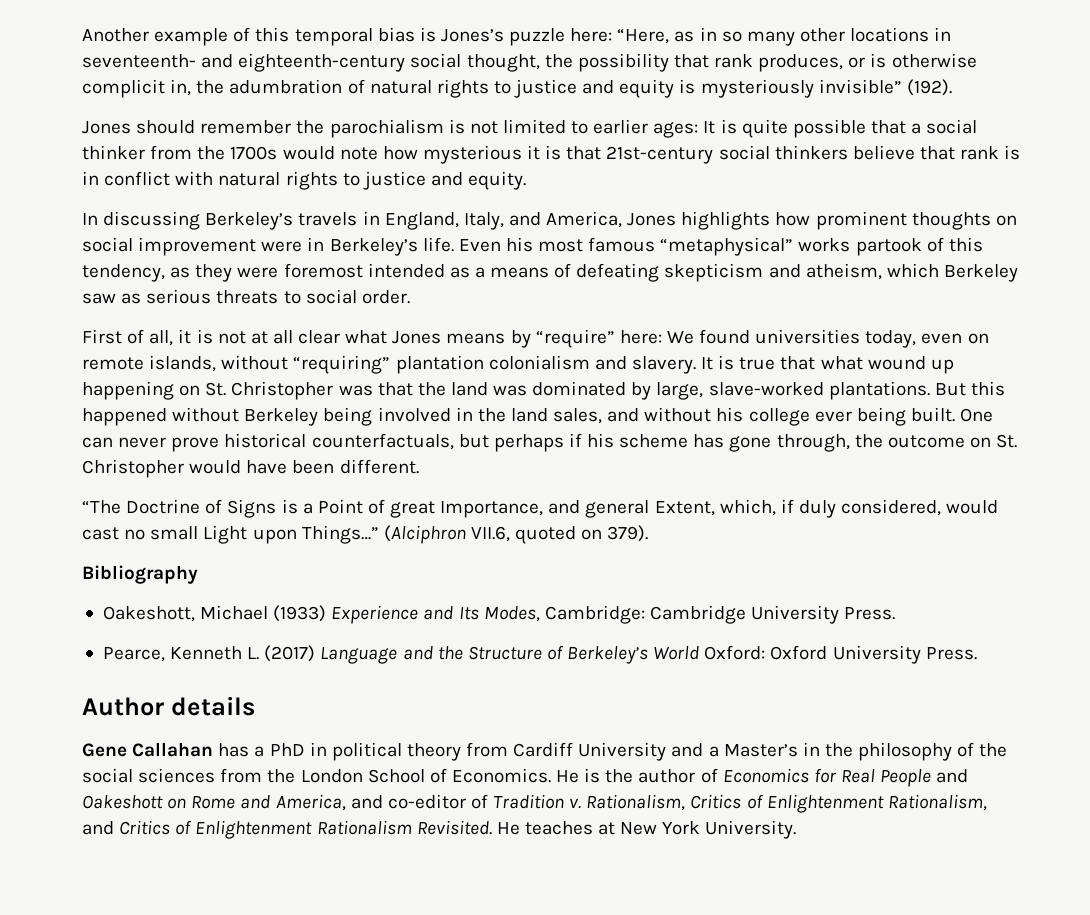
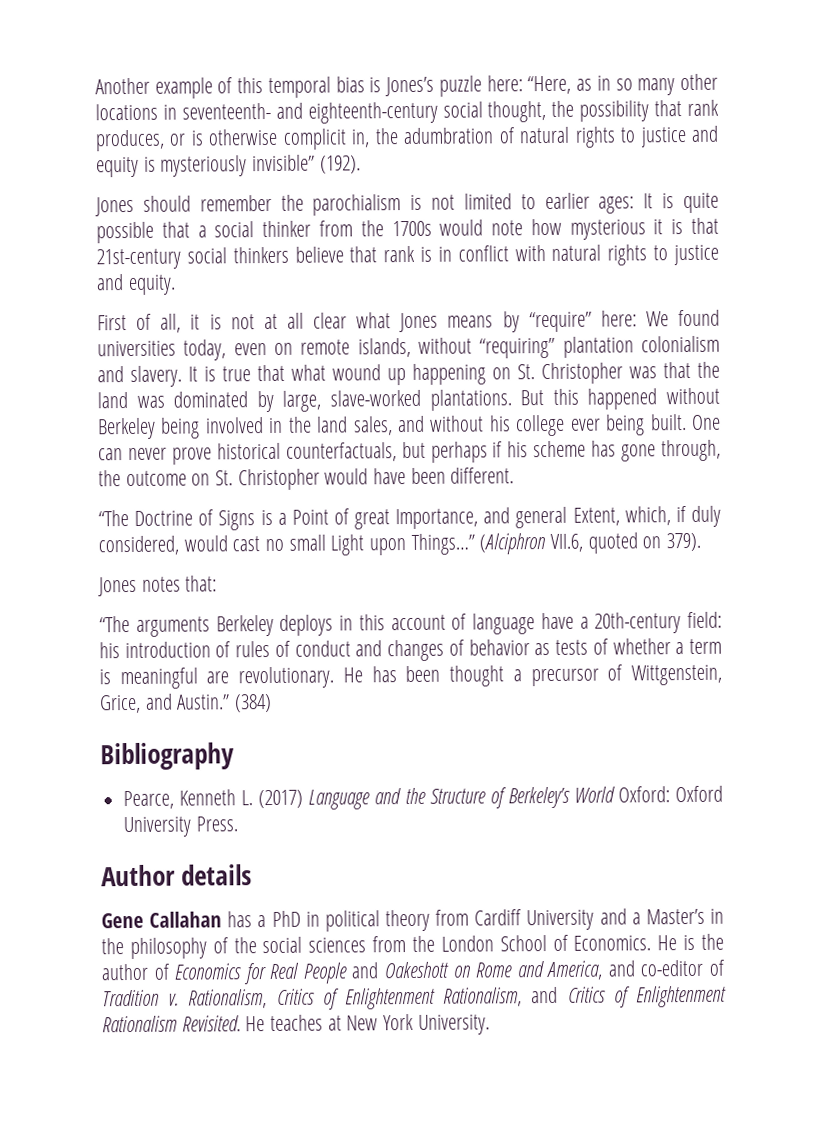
[82,211,1017,230] [82,237,983,256] [82,263,1018,282] [82,289,410,304] // In discussing Berkeley’s travels in England, Italy, and America, Jones highlights how prominent thoughts on social improvement were in Berkeley’s life. Even his most famous “metaphysical” works partook of this tendency, as they were foremost intended as a means of defeating skepticism and atheism, which Berkeley saw as serious threats to social order. -> (176, 285) none
[82,565,198,584] [102,605,896,624] Bibliography // Oakeshott, Michael (1933) Experience and Its Modes, Cambridge: Cambridge University Press. -> [98,575,218,597] [99,611,722,637] [99,638,722,662] [99,664,722,690] [99,693,273,714] [100,742,235,771] Jones notes that: // “The arguments Berkeley deploys in this account of language have a 20th-century field: his introduction of rules of conduct and changes of behavior as tests of whether a term is meaningful are revolutionary. He has been thought a precursor of Wittgenstein, Grice, and Austin.” (384) // Bibliography

